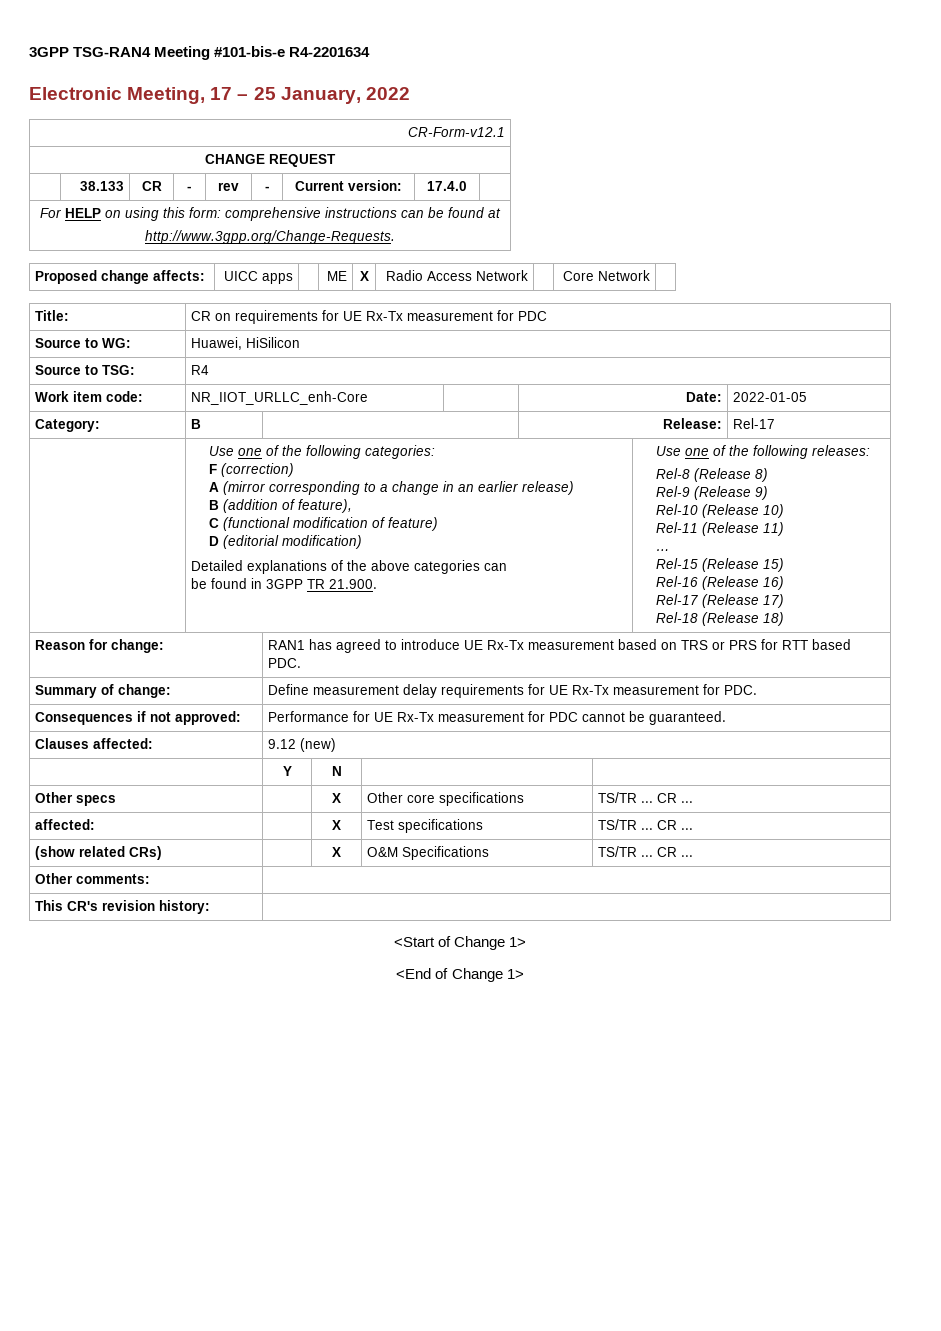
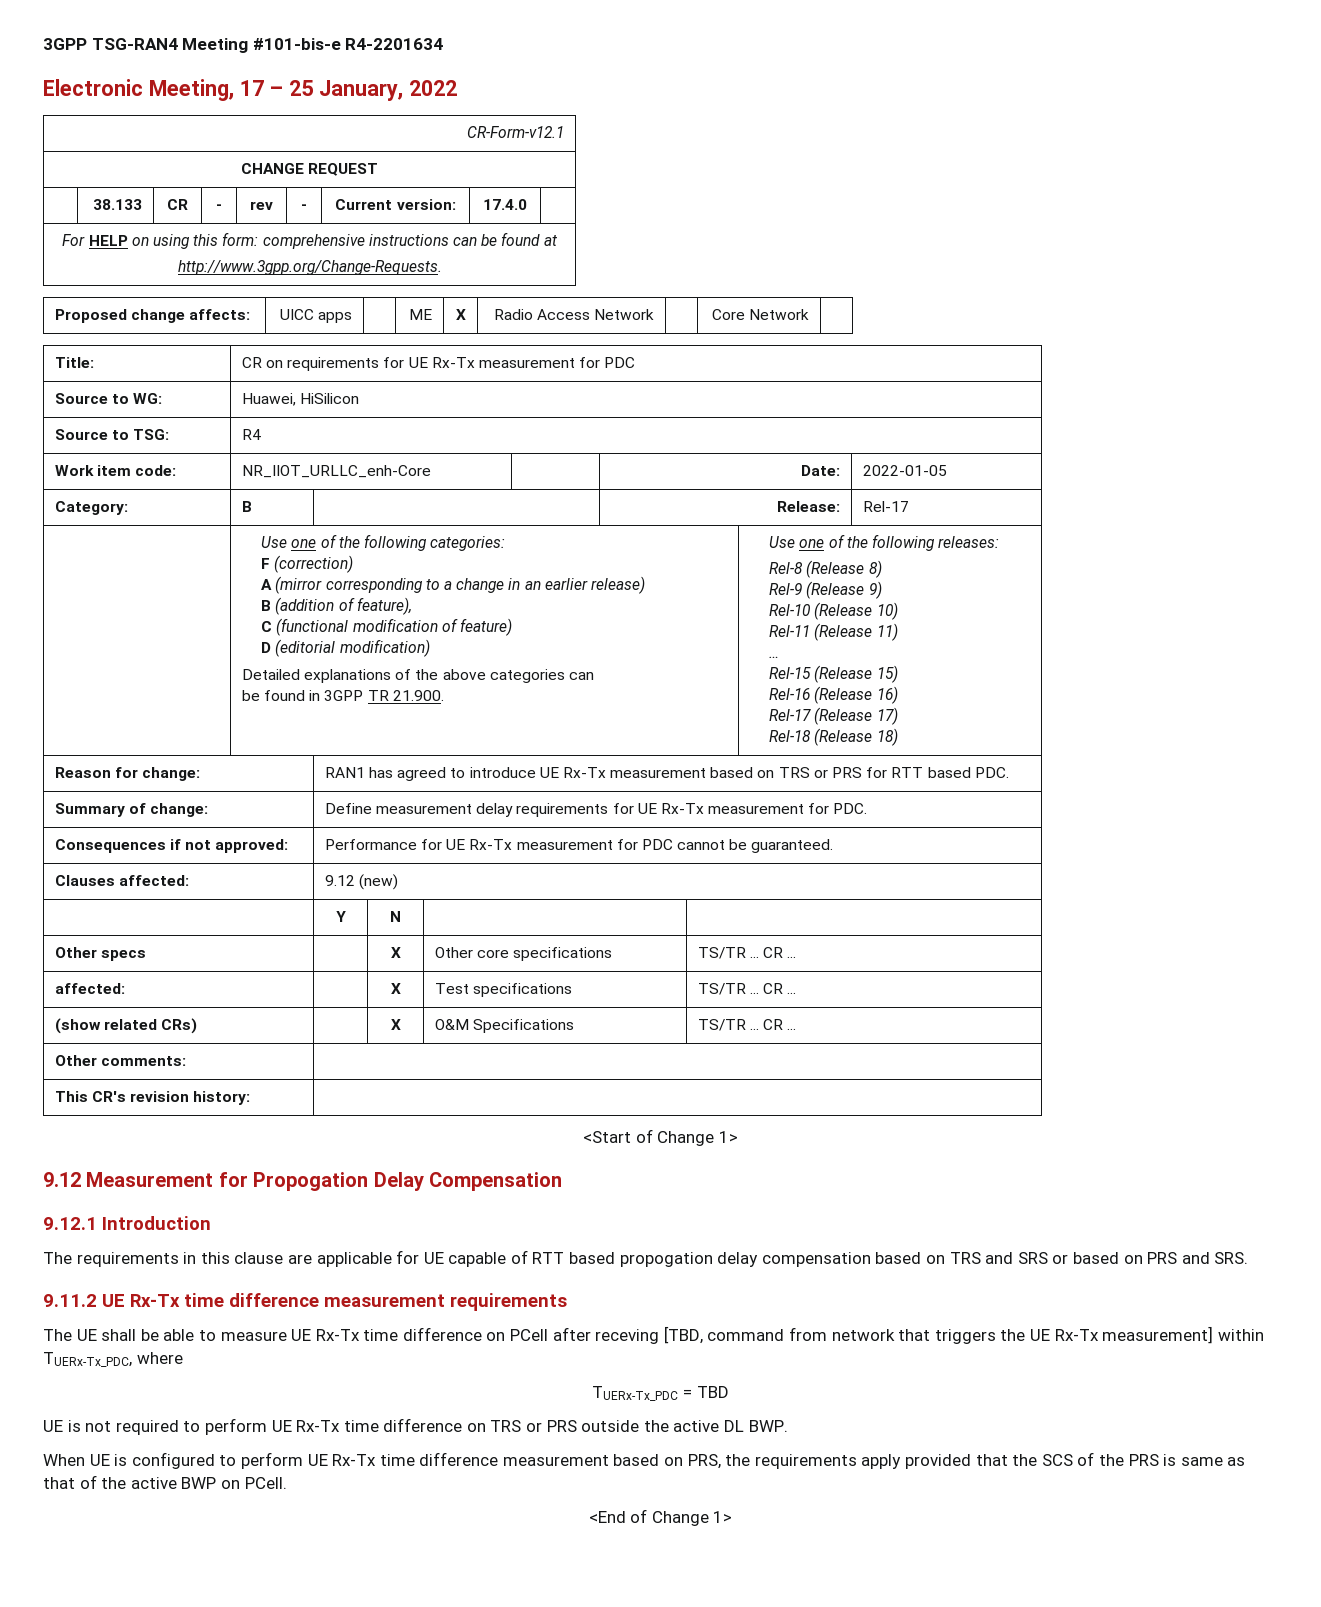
(527, 942) none -> [43,1172,562,1191] [43,1216,211,1230] [43,1250,1249,1267] [43,1293,567,1311] [43,1326,1264,1344] [43,1352,183,1367] [592,1386,729,1401] [43,1418,788,1435] [43,1452,1246,1469] [43,1475,287,1489] // 9.12 Measurement for Propogation Delay Compensation // 9.12.1 Introduction // The requirements in this clause are applicable for UE capable of RTT based propogation delay compensation based on TRS and SRS or based on PRS and SRS. // 9.11.2 UE Rx-Tx time difference measurement requirements // The UE shall be able to measure UE Rx-Tx time difference on PCell after receving [TBD, command from network that triggers the UE Rx-Tx measurement] within TUERx-Tx_PDC, where // TUERx-Tx_PDC = TBD // UE is not required to perform UE Rx-Tx time difference on TRS or PRS outside the active DL BWP. // When UE is configured to perform UE Rx-Tx time difference measurement based on PRS, the requirements apply provided that the SCS of the PRS is same as that of the active BWP on PCell.

